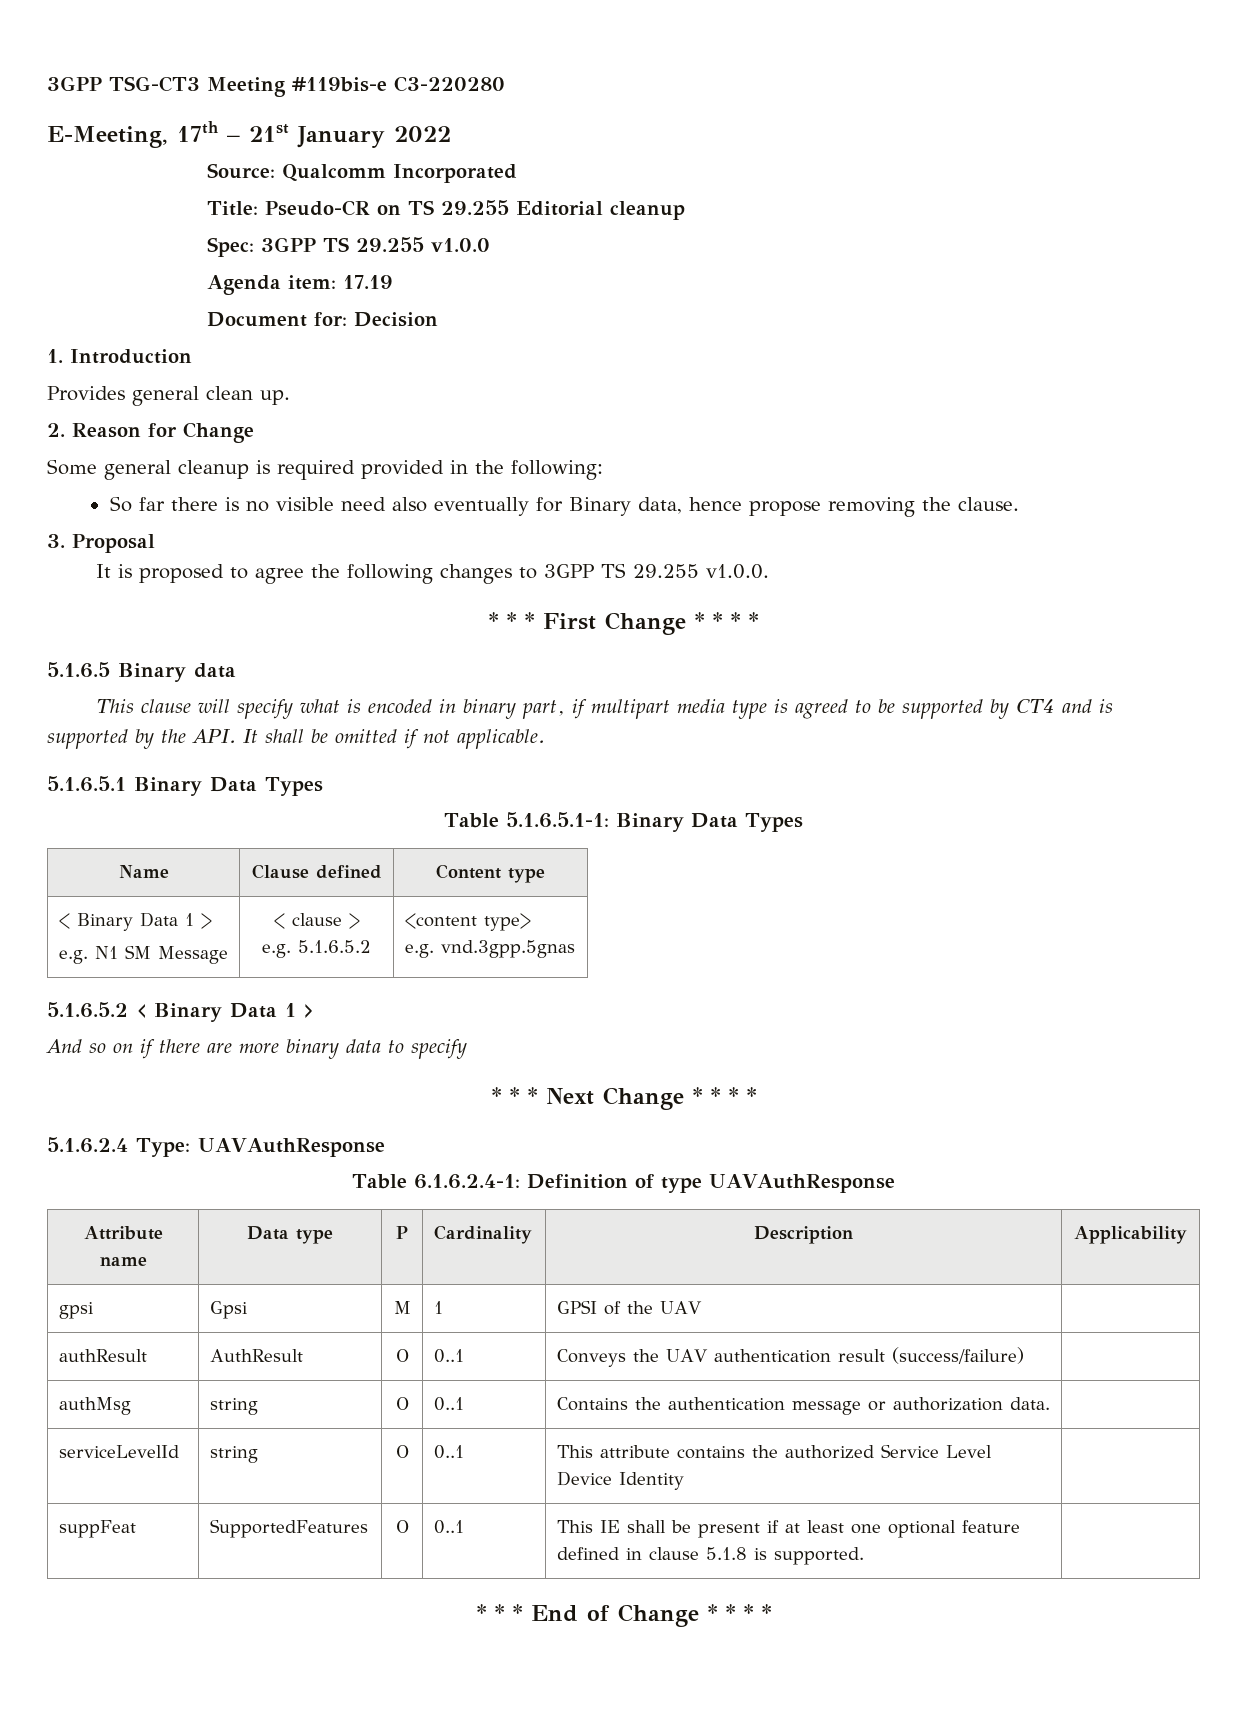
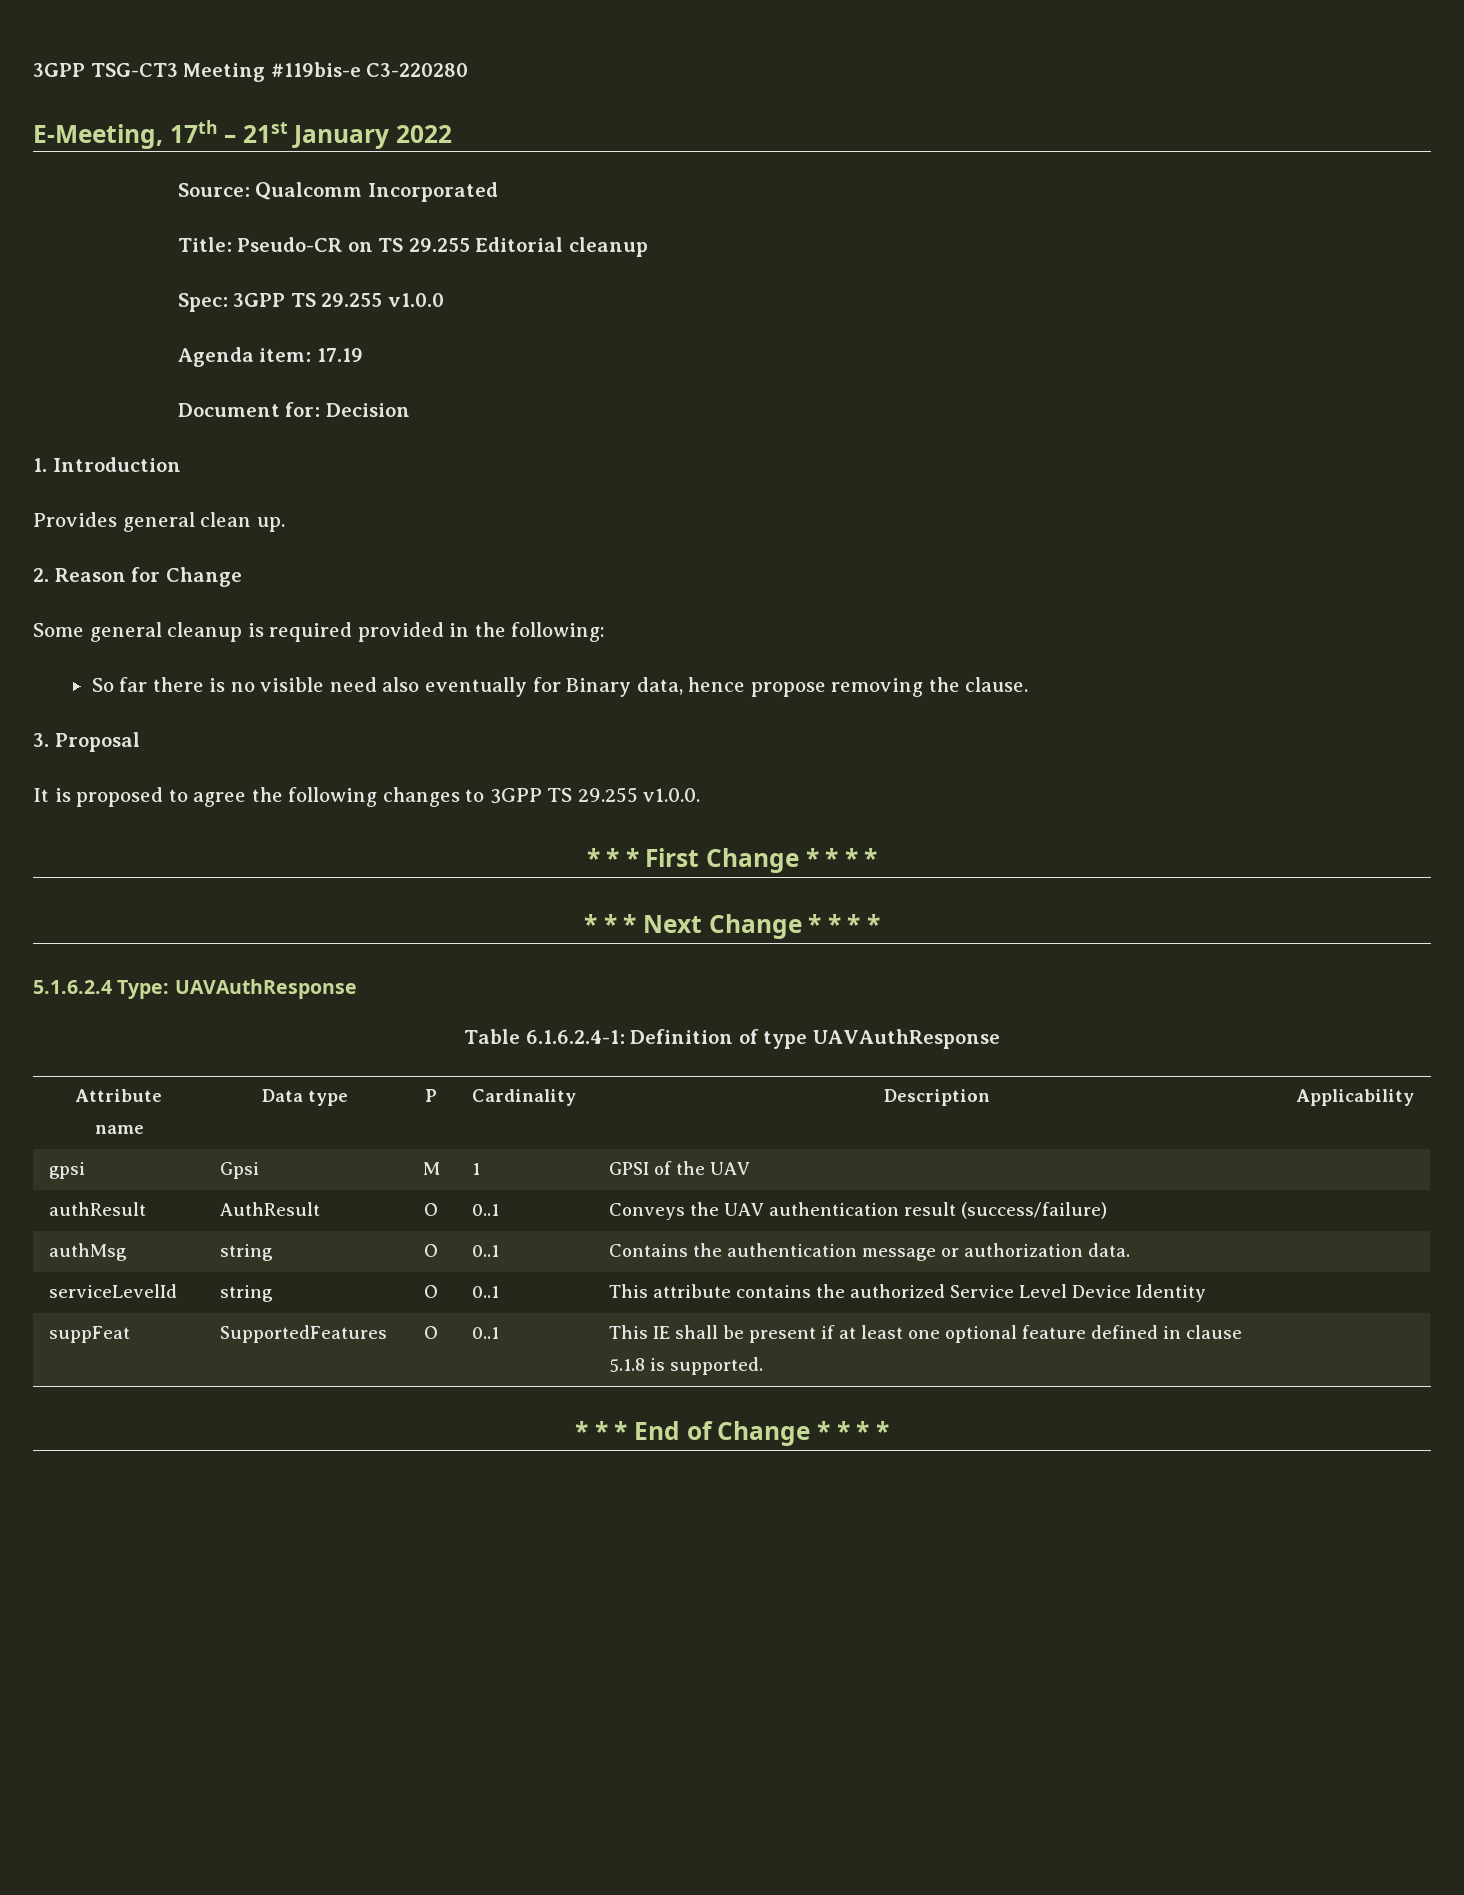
[47,662,236,682] [96,699,1114,719] [47,729,545,749] [47,776,323,796] [444,812,803,832] [118,865,169,878] [251,864,382,879] [436,864,545,883] [58,912,212,931] [58,945,228,964] [273,913,360,929] [262,940,371,958] [404,913,531,931] [404,940,575,958] [47,1002,314,1022] [46,1039,467,1059] // 5.1.6.5 Binary data // This clause will specify what is encoded in binary part, if multipart media type is agreed to be supported by CT4 and is supported by the API. It shall be omitted if not applicable. // 5.1.6.5.1 Binary Data Types // Table 5.1.6.5.1-1: Binary Data Types // Name | Clause defined | Content type // < Binary Data 1 > // e.g. N1 SM Message | < clause > // e.g. 5.1.6.5.2 | <content type> // e.g. vnd.3gpp.5gnas // 5.1.6.5.2 < Binary Data 1 > // And so on if there are more binary data to specify -> (878, 857) none

